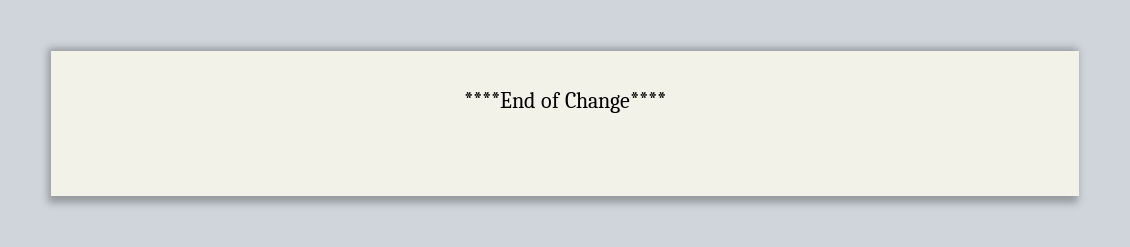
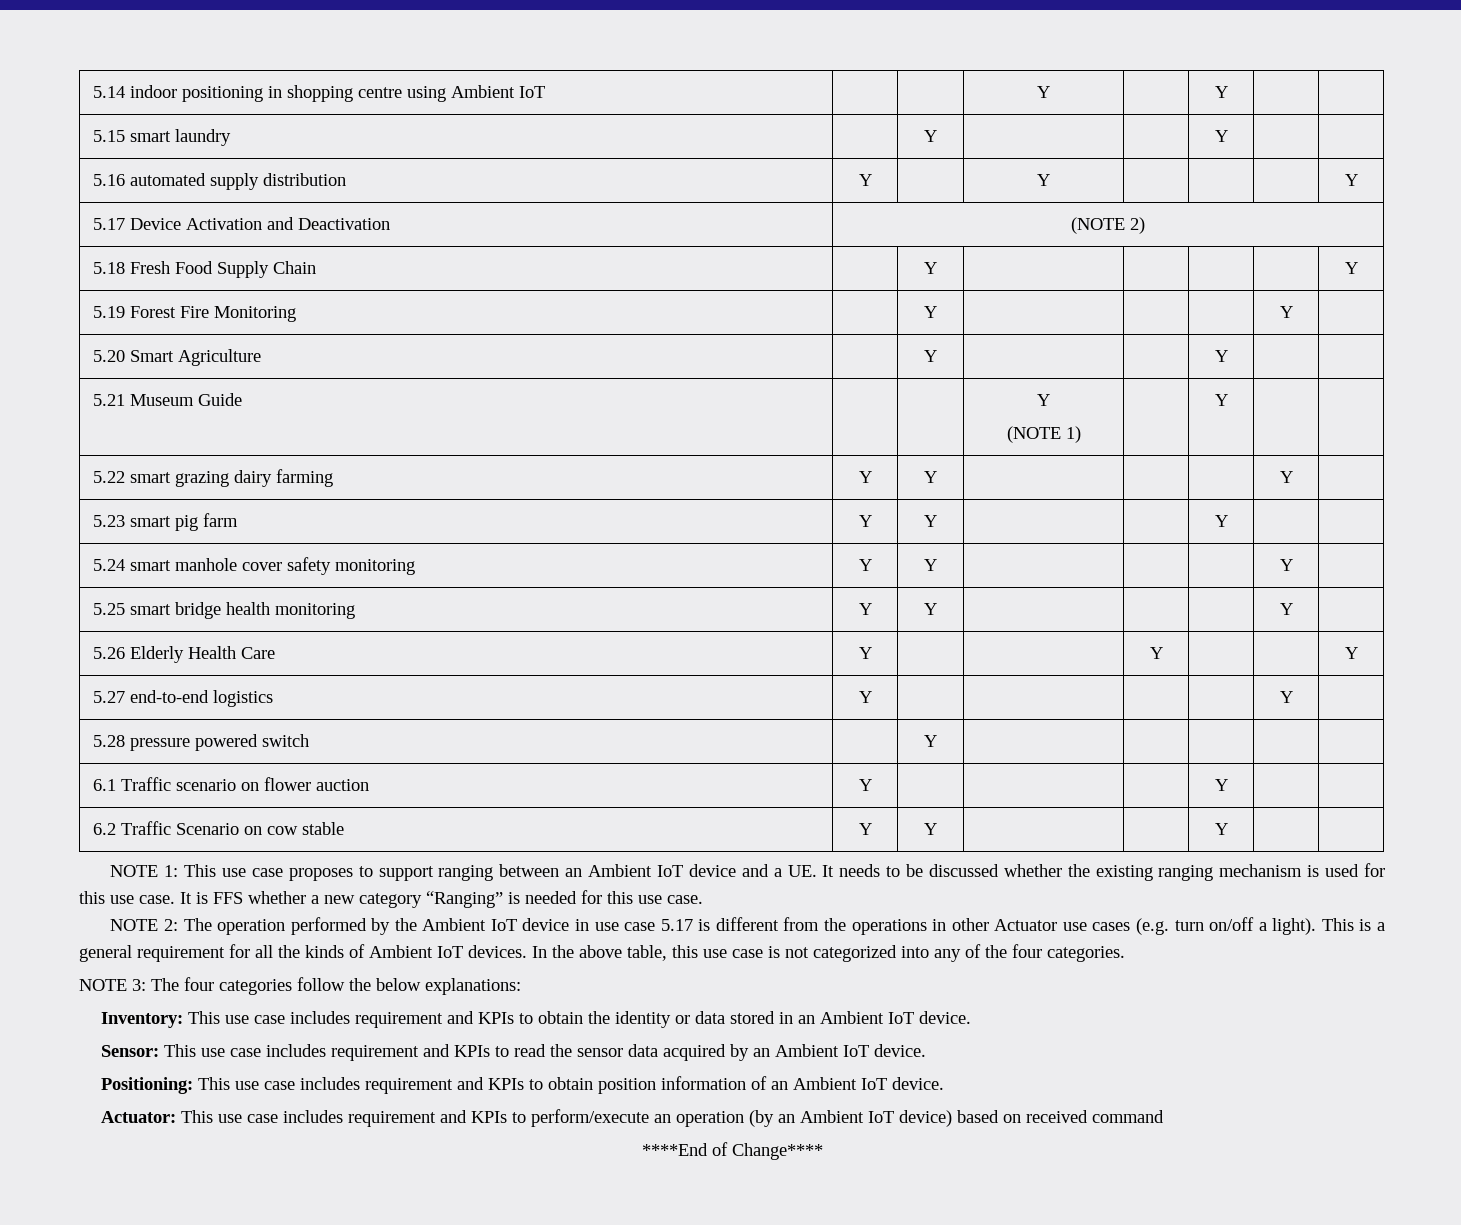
(464, 100) none -> [93,85,546,102] [1037,86,1050,98] [1214,86,1228,98] [93,129,232,146] [924,130,937,142] [1214,130,1228,142] [93,173,347,190] [858,174,872,186] [1037,174,1050,186] [1344,174,1358,186] [93,217,391,230] [1071,217,1145,234] [93,261,317,278] [924,262,937,274] [1344,262,1358,274] [93,306,297,322] [924,306,937,318] [1279,306,1293,318] [93,349,262,366] [924,350,937,362] [1214,350,1228,362] [93,393,243,406] [1037,394,1050,406] [1006,426,1081,443] [1214,394,1228,406] [93,469,334,487] [858,471,872,483] [924,471,937,483] [1279,471,1293,483] [93,513,239,531] [858,515,872,527] [924,515,937,527] [1214,515,1228,527] [93,557,416,575] [858,559,872,571] [924,559,937,571] [1279,559,1293,571] [93,602,356,619] [858,603,872,615] [924,603,937,615] [1279,603,1293,615] [93,646,276,663] [858,647,872,659] [1149,647,1163,659] [1344,647,1358,659] [93,690,274,707] [858,691,872,703] [1279,691,1293,703] [93,734,310,751] [924,735,937,747] [93,777,370,791] [858,779,872,791] [1214,779,1228,791] [93,821,345,835] [858,823,872,835] [924,823,937,835] [1214,823,1228,835] [110,863,1385,881] [79,890,703,908] [110,917,1385,935] [79,944,1125,962] [79,977,521,995] [101,1011,972,1028] [101,1044,927,1061] [101,1076,945,1094] [101,1109,1165,1127] 5.14 indoor positioning in shopping centre using Ambient IoT | | | Y | | Y | | // 5.15 smart laundry | | Y | | | Y | | // 5.16 automated supply distribution | Y | | Y | | | | Y // 5.17 Device Activation and Deactivation | (NOTE 2) // 5.18 Fresh Food Supply Chain | | Y | | | | | Y // 5.19 Forest Fire Monitoring | | Y | | | | Y | // 5.20 Smart Agriculture | | Y | | | Y | | // 5.21 Museum Guide | | | Y // (NOTE 1) | | Y | | // 5.22 smart grazing dairy farming | Y | Y | | | | Y | // 5.23 smart pig farm | Y | Y | | | Y | | // 5.24 smart manhole cover safety monitoring | Y | Y | | | | Y | // 5.25 smart bridge health monitoring | Y | Y | | | | Y | // 5.26 Elderly Health Care | Y | | | Y | | | Y // 5.27 end-to-end logistics | Y | | | | | Y | // 5.28 pressure powered switch | | Y | | | | | // 6.1 Traffic scenario on flower auction | Y | | | | Y | | // 6.2 Traffic Scenario on cow stable | Y | Y | | | Y | | // NOTE 1: This use case proposes to support ranging between an Ambient IoT device and a UE. It needs to be discussed whether the existing ranging mechanism is used for this use case. It is FFS whether a new category “Ranging” is needed for this use case. // NOTE 2: The operation performed by the Ambient IoT device in use case 5.17 is different from the operations in other Actuator use cases (e.g. turn on/off a light). This is a general requirement for all the kinds of Ambient IoT devices. In the above table, this use case is not categorized into any of the four categories. // NOTE 3: The four categories follow the below explanations: // Inventory: This use case includes requirement and KPIs to obtain the identity or data stored in an Ambient IoT device. // Sensor: This use case includes requirement and KPIs to read the sensor data acquired by an Ambient IoT device. // Positioning: This use case includes requirement and KPIs to obtain position information of an Ambient IoT device. // Actuator: This use case includes requirement and KPIs to perform/execute an operation (by an Ambient IoT device) based on received command //

